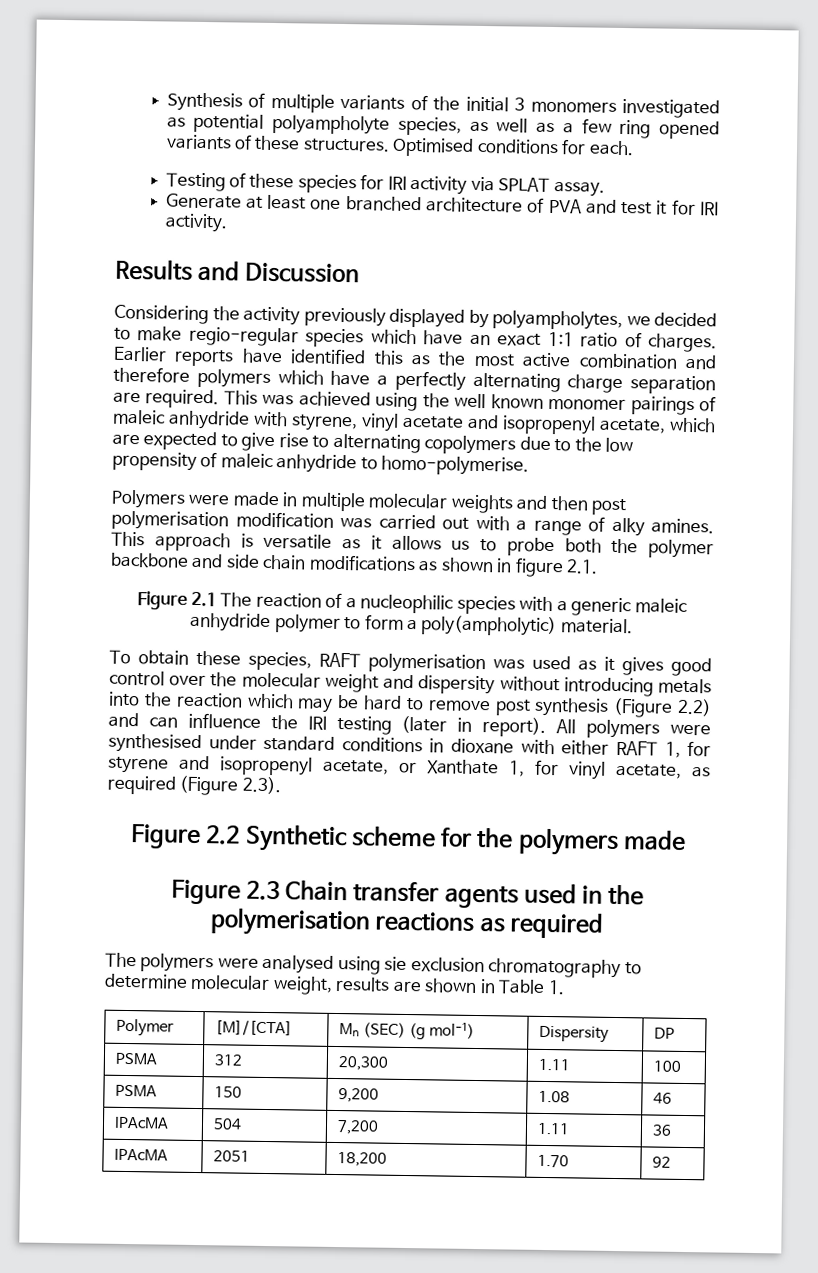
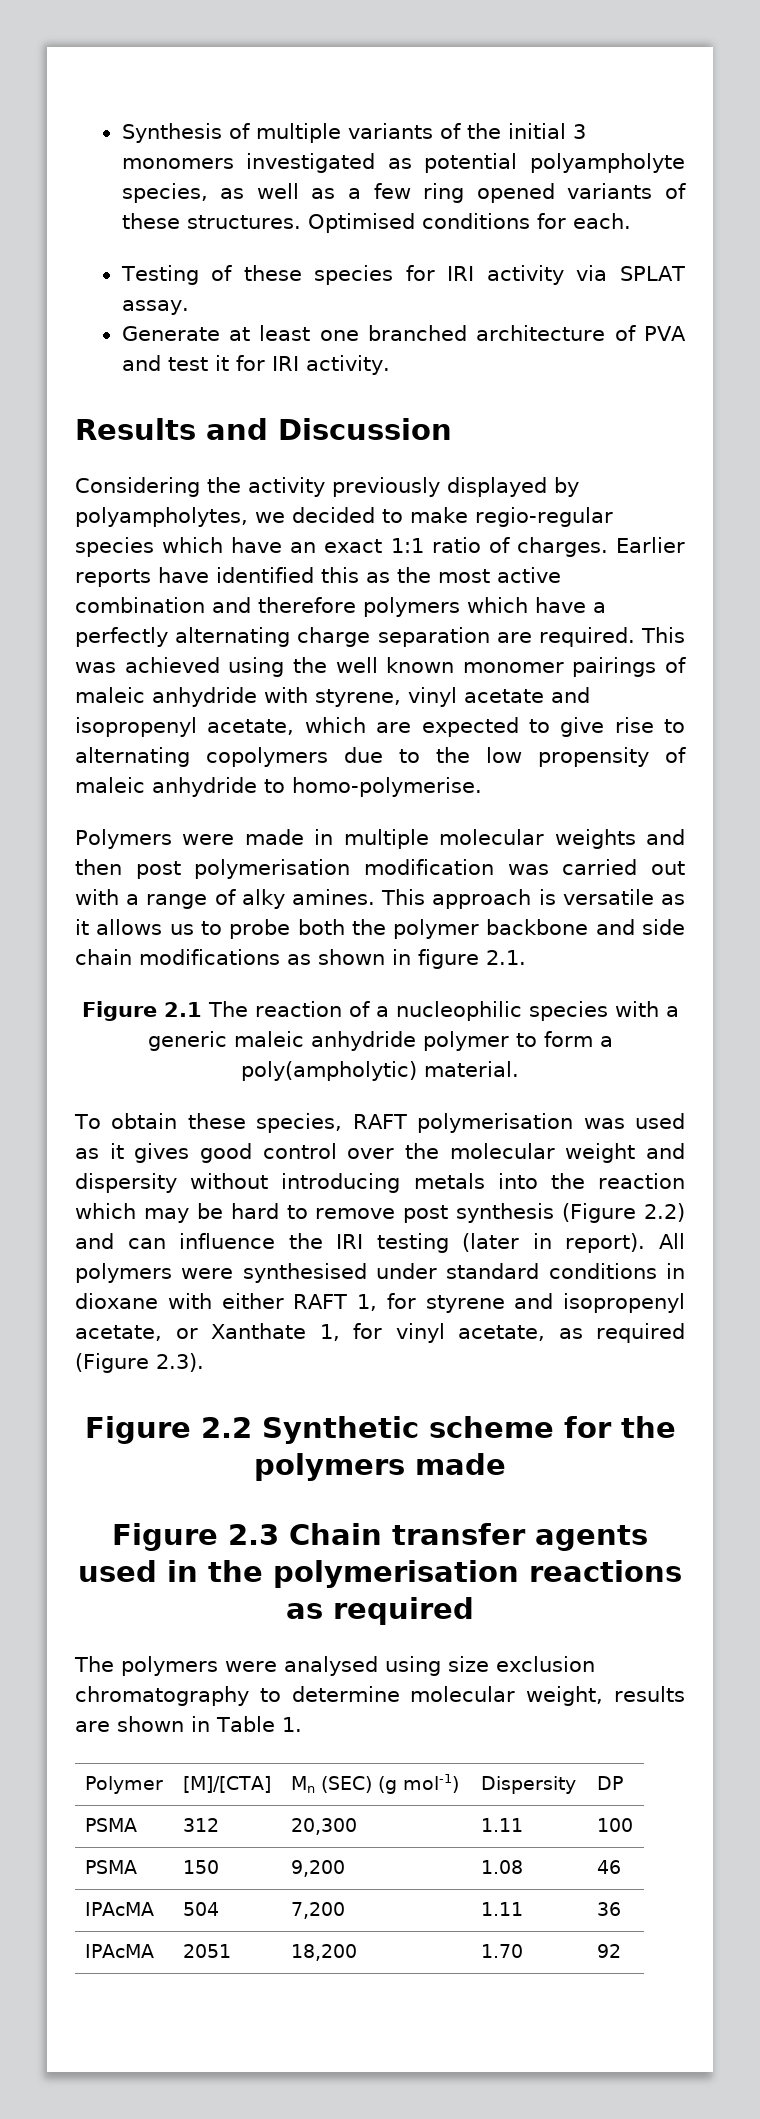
[384,956,408,972] sie -> [448,1656,489,1672] size

